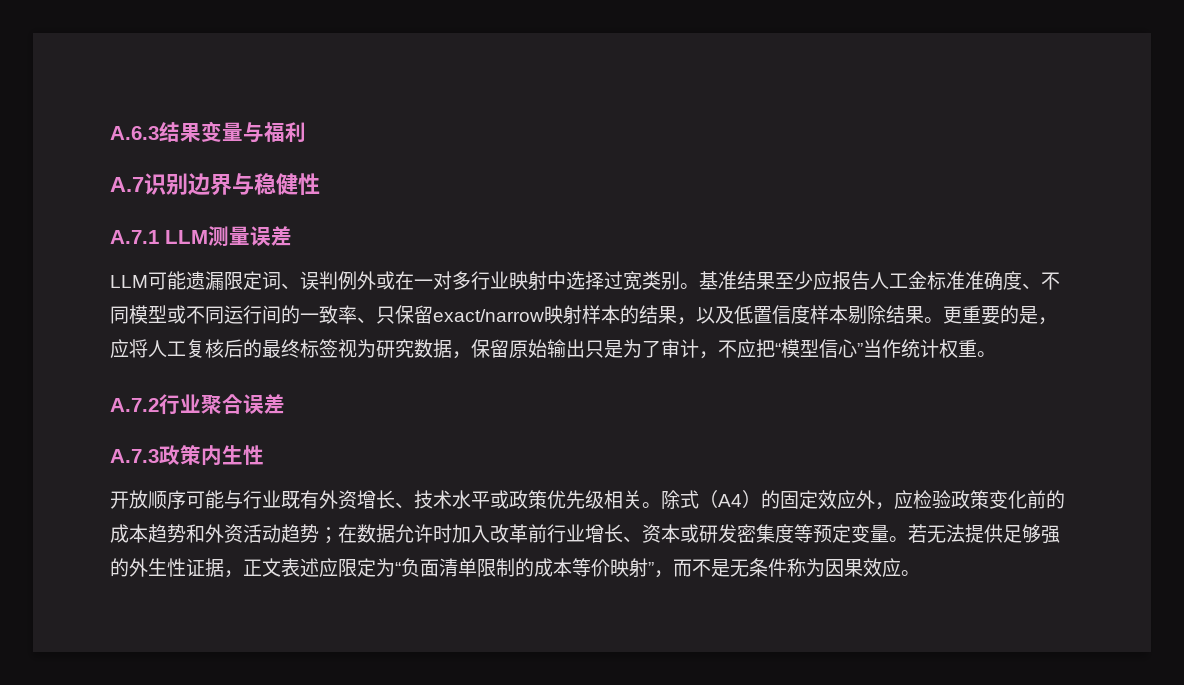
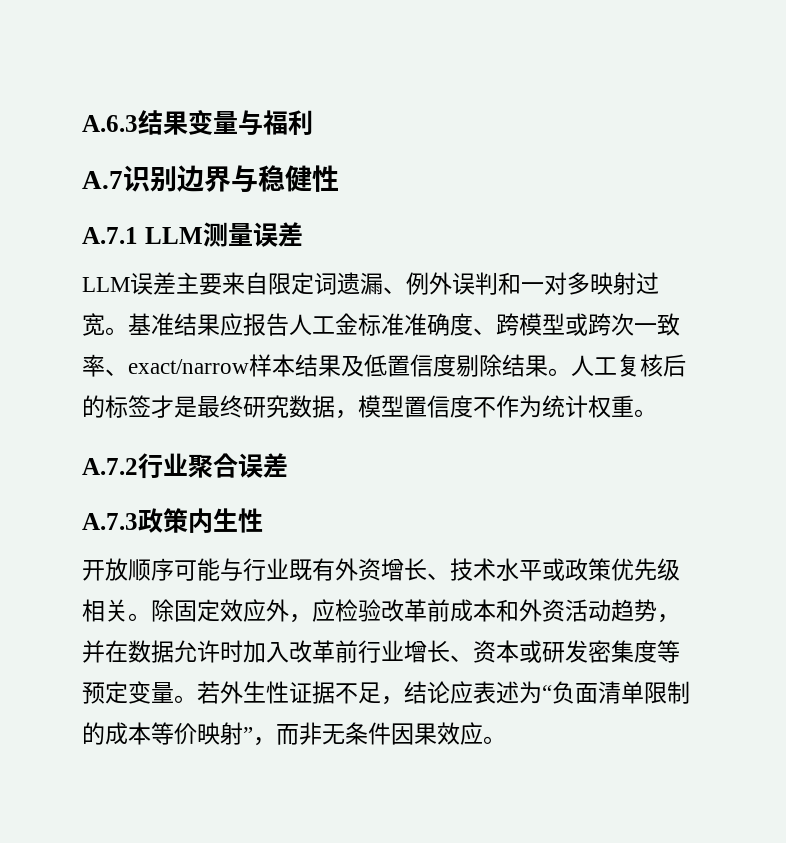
[148,271,680,290] 可能遗漏限定词、误判例外或在一对多行业映射中选择过宽类别 -> [130,272,659,295] [82,313,105,336] 误差主要来自限定词遗漏、例外误判和一对多映射过宽
[775,271,813,290] 至少 -> (220, 325) none
[1041,272,1060,290] [110,305,715,325] 不同模型或不同运行间的一致率、只保留exact/narrow映射样本的结果，以 -> [496,313,680,336] [82,354,341,377] 跨模型或跨次一致率、exact/narrow样本结果
[810,305,848,324] 样本 -> (456, 365) none
[943,305,1057,325] [110,339,901,359] 更重要的是，应将人工复核后的最终标签视为研究数据，保留原始输出只是为了审计，不应把“模型信心”当作 -> [571,354,686,377] [82,395,542,419] 人工复核后的标签才是最终研究数据，模型置信度不作为
[680,490,780,509] 式（A4）的 -> (174, 610) none
[951,490,1065,509] [110,524,186,543] 政策变化前的成本趋势 -> [381,599,496,622] 改革前成本
[319,527,338,544] ； -> [657,614,680,623] [82,640,105,663] ，并
[927,524,1060,544] [110,558,376,578] 无法提供足够强的外生性证据，正文表述应限定 -> [220,681,519,705] 外生性证据不足，结论应表述
[692,558,825,577] 不是无条件称为 -> [299,722,391,745] 非无条件

